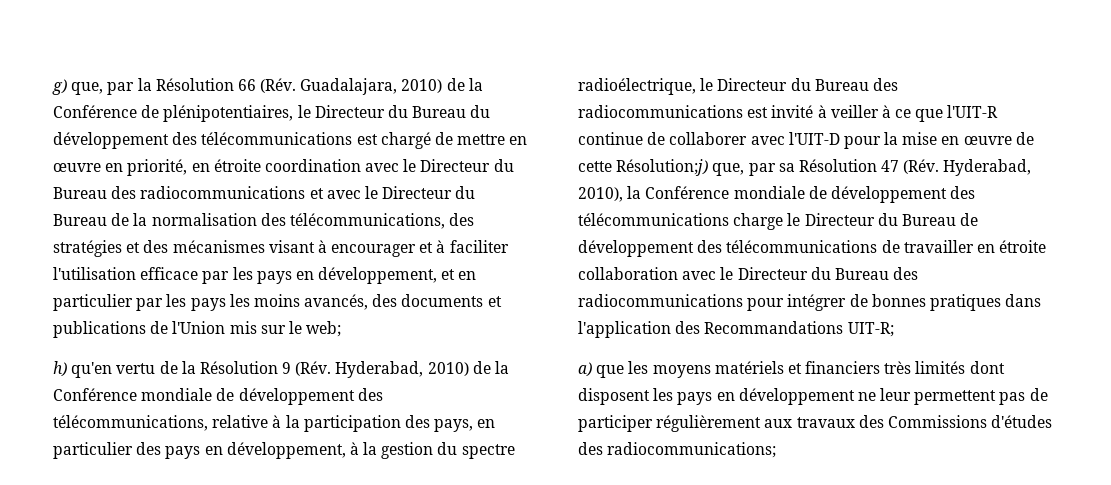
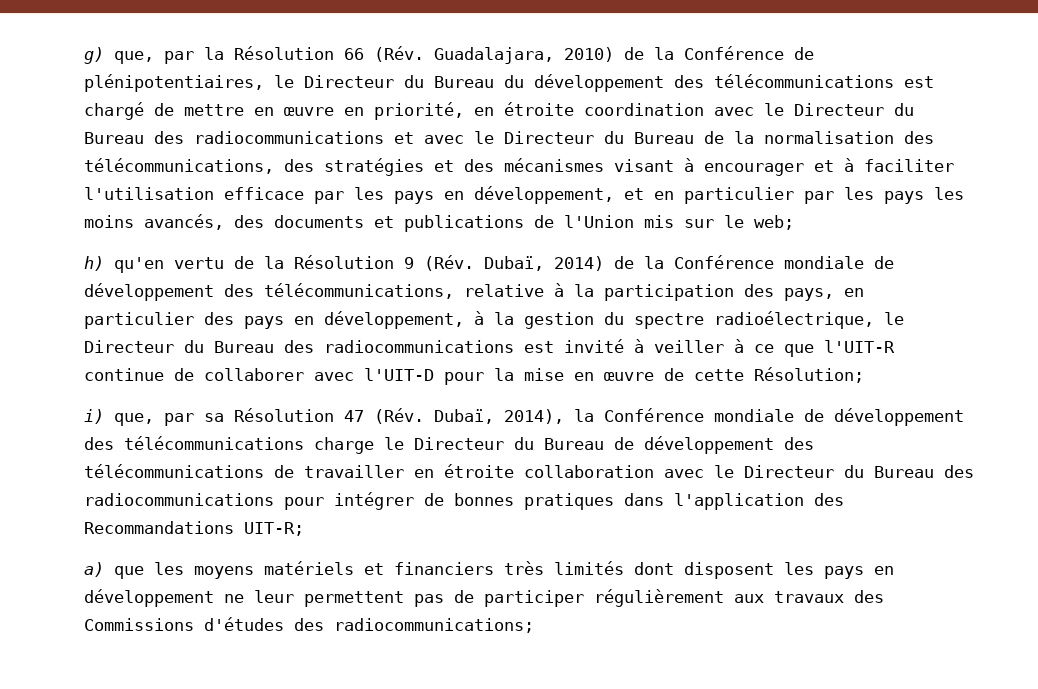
[335,361,469,378] Hyderabad, 2010) -> [484,256,604,271] Dubaï, 2014)
[616,159,709,176] Résolution;j) -> [754,367,864,383] [84,409,104,424] Résolution; // i)
[943,159,1032,176] [578,187,623,202] Hyderabad, 2010), -> [434,409,564,424] Dubaï, 2014),

